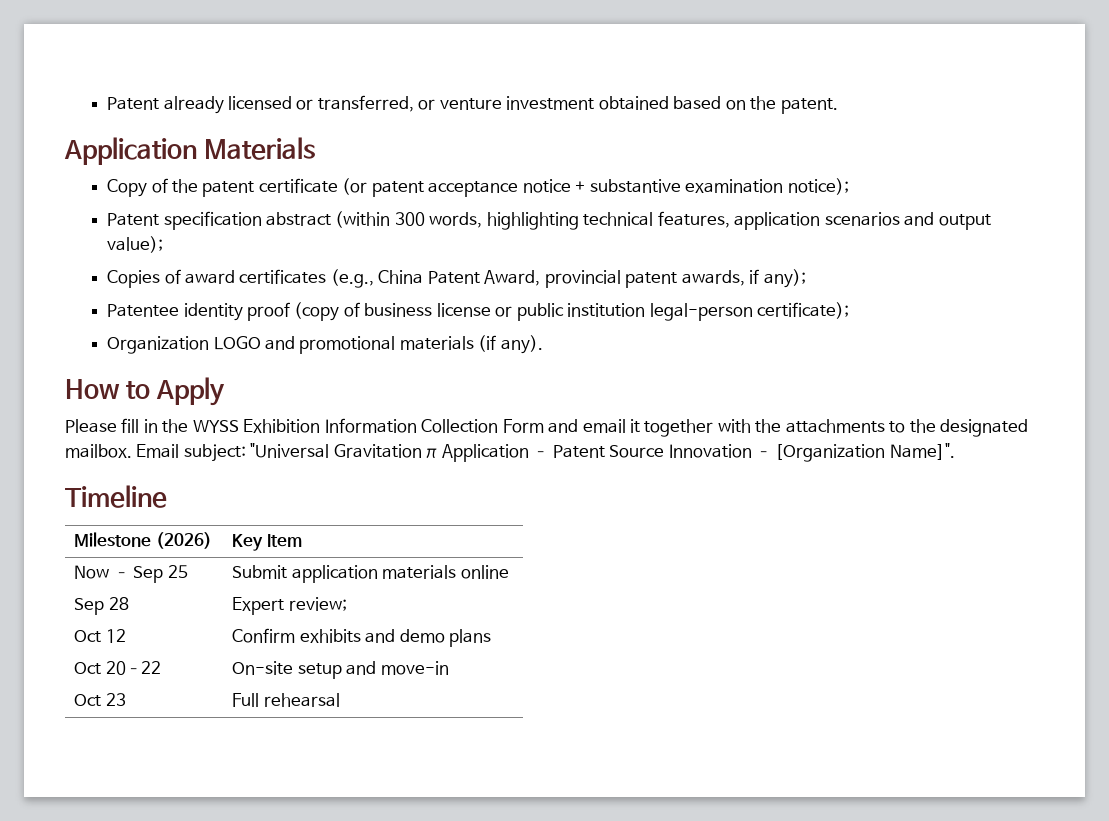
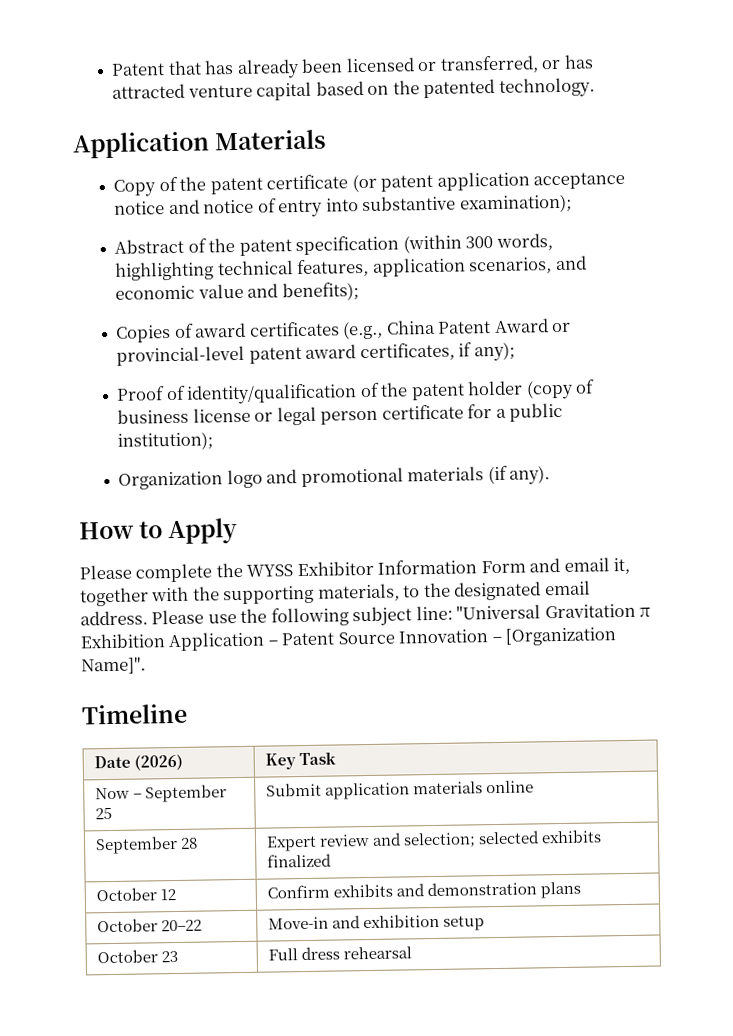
[107,95,669,114] Patent already licensed or transferred, or venture investment obtained -> [111,54,594,79] [112,81,313,101] Patent that has already been licensed or transferred, or has attracted venture capital
[780,98,838,114] patent. -> [423,77,595,99] patented technology.
(424, 189) none -> [436,171,530,191] application
[575,178,849,195] [107,211,332,230] + substantive examination notice); // Patent specification abstract -> [168,193,572,218] [114,235,400,256] and notice of entry into substantive examination); // Abstract of the patent specification
[824,212,991,230] [107,236,164,253] scenarios and output value); -> [468,255,587,275] [115,282,359,302] scenarios, and economic value and benefits);
[484,269,806,288] [107,302,291,321] Award, provincial patent awards, if any); // Patentee identity proof -> [493,318,572,333] [116,341,515,366] [116,380,524,405] Award or provincial-level patent award certificates, if any); // Proof of identity/qualification of the patent holder
[516,302,850,321] public institution legal-person certificate); -> [276,402,564,426] [117,431,214,451] legal person certificate for a public institution);
[213,336,261,350] LOGO -> [226,469,263,489] logo
[121,418,499,433] fill in the WYSS Exhibition Information Collection -> [135,559,478,583] complete the WYSS Exhibitor Information
[629,419,640,433] it -> [613,557,631,575] it,
[785,419,885,433] attachments -> [223,583,400,605] supporting materials,
[65,444,246,462] mailbox. Email subject: -> [544,580,591,596] [80,605,453,627] email address. Please use the following subject line:
(438, 453) none -> [80,633,165,649] Exhibition
[74,532,152,547] Milestone -> [93,755,131,769] Date
[266,534,302,547] Item -> [298,751,336,766] Task
[133,566,164,583] Sep -> [144,784,227,803] September
[74,598,105,615] Sep -> [94,835,178,855] September
[288,597,347,611] [74,630,102,643] review; // Oct -> [318,829,602,849] [266,853,332,868] [95,887,157,902] review and selection; selected exhibits finalized // October
[399,629,445,643] demo -> [426,881,537,897] demonstration
[74,662,102,675] Oct -> [96,918,158,933] October
[232,661,449,679] [74,694,102,707] On-site setup and move-in // Oct -> [267,913,485,931] [96,949,158,964] Move-in and exhibition setup // October
(260, 700) none -> [300,946,340,961] dress

